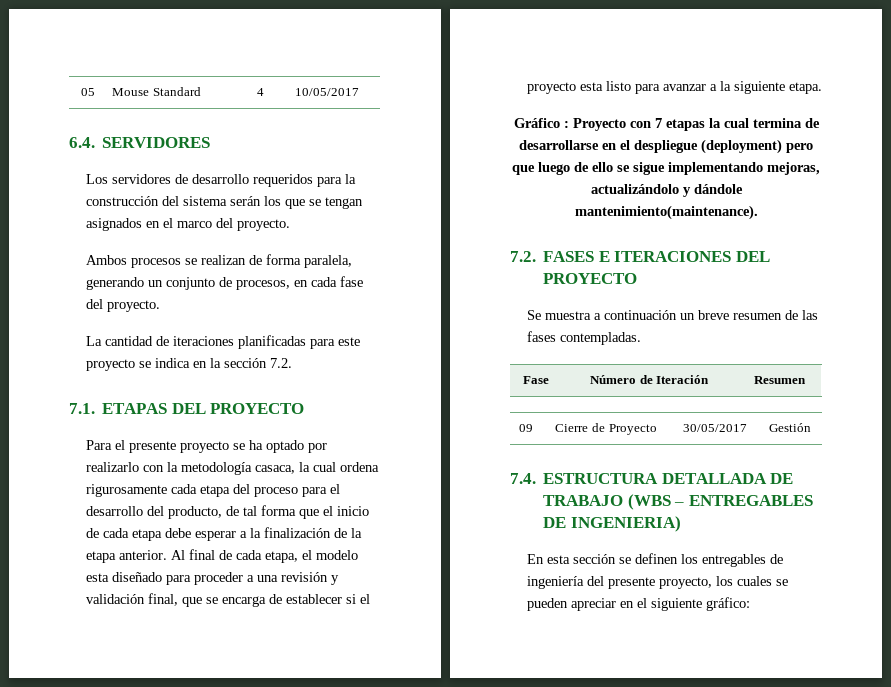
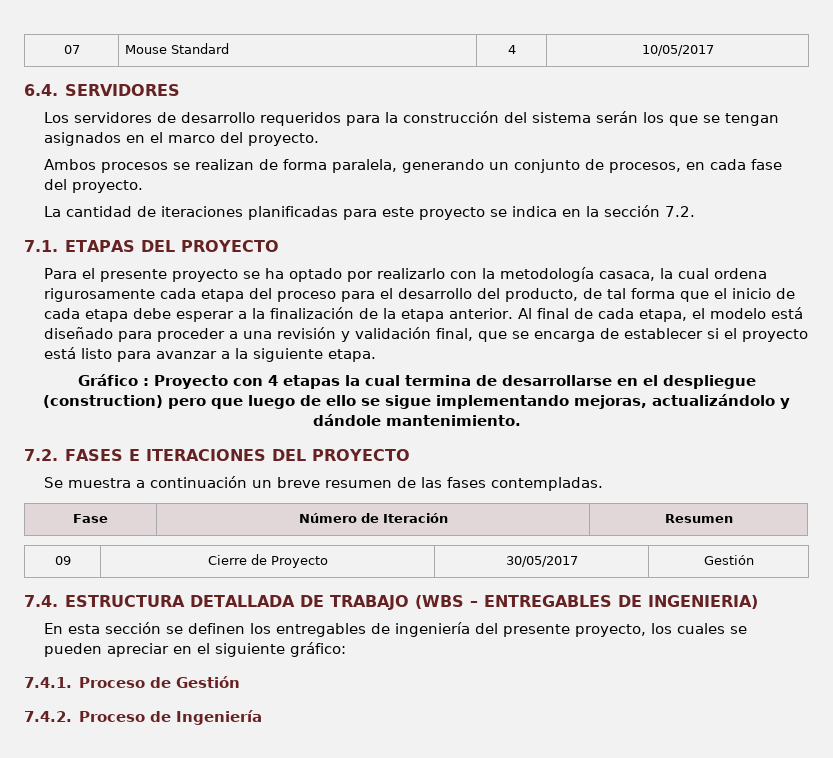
[81,88,95,96] 05 -> [63,45,80,54] 07
[85,573,109,582] esta -> [771,307,804,319] está
[579,82,603,91] esta -> [44,347,77,359] está
[654,118,662,128] 7 -> [267,375,278,386] 4
[701,139,782,154] (deployment) -> [43,395,163,408] (construction)
[574,205,758,220] mantenimiento(maintenance). -> [385,415,521,426] mantenimiento.
(750, 604) none -> [24,676,241,688] [24,710,263,725] // 7.4.1. Proceso de Gestión // 7.4.2. Proceso de Ingeniería

